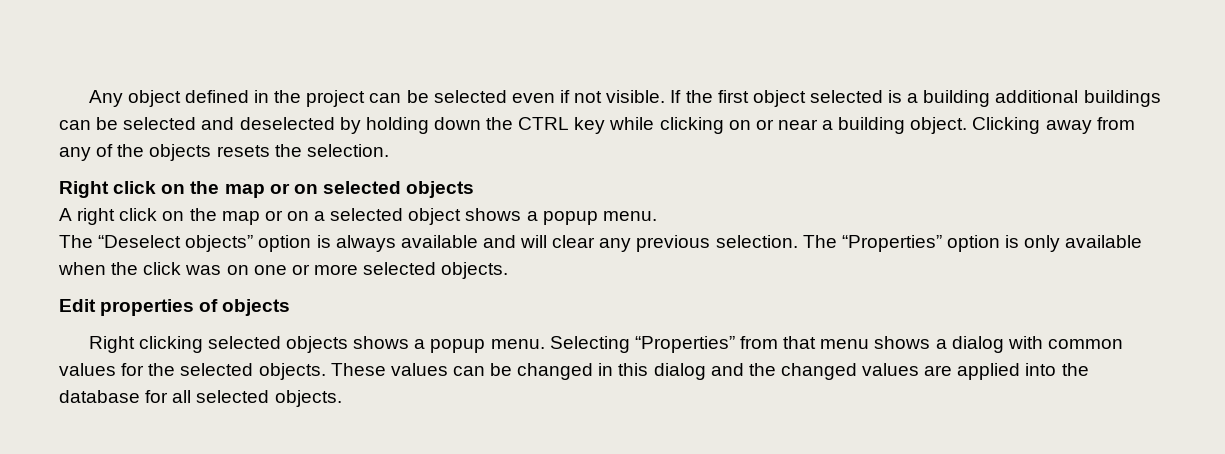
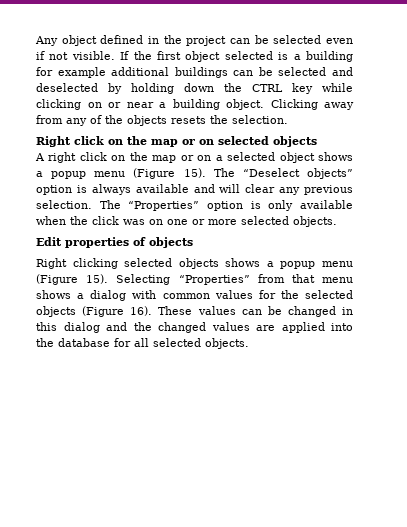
(991, 98) none -> [36,67,106,78] for example
[602,211,657,221] menu. // -> [94,168,206,179] menu (Figure 15).
[490,339,545,349] menu. -> [322,261,353,267] [36,274,109,285] menu (Figure 15).
[258,363,326,380] objects. -> [36,306,153,317] objects (Figure 16).

